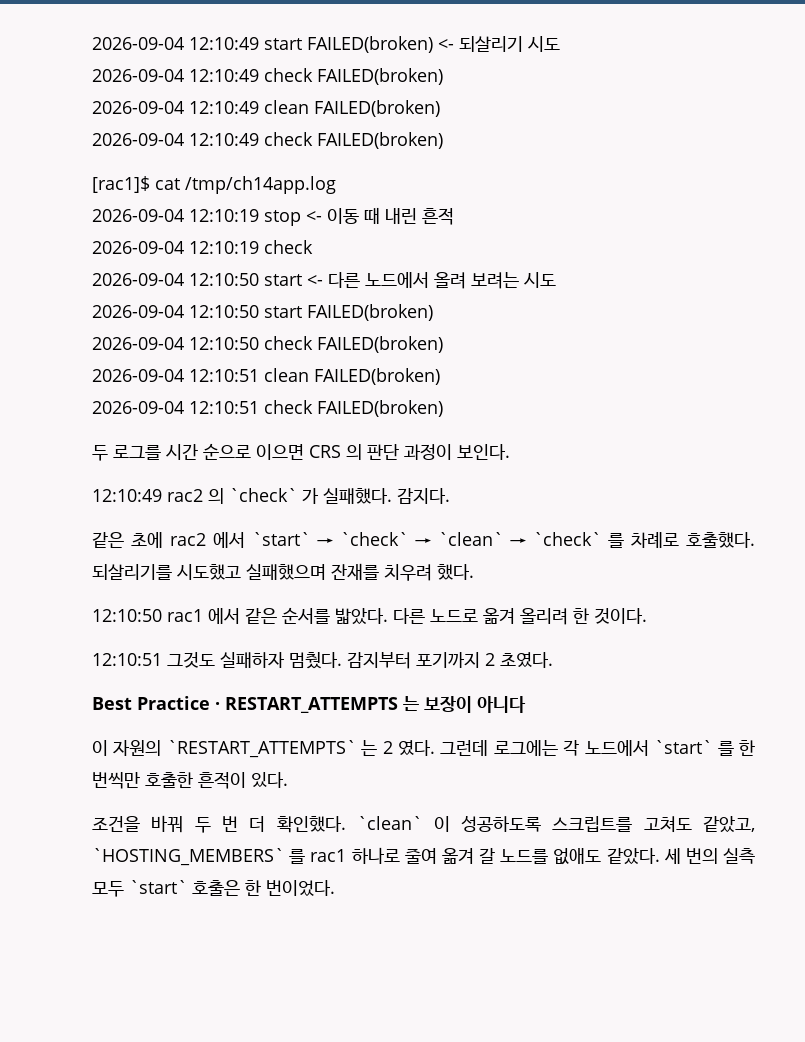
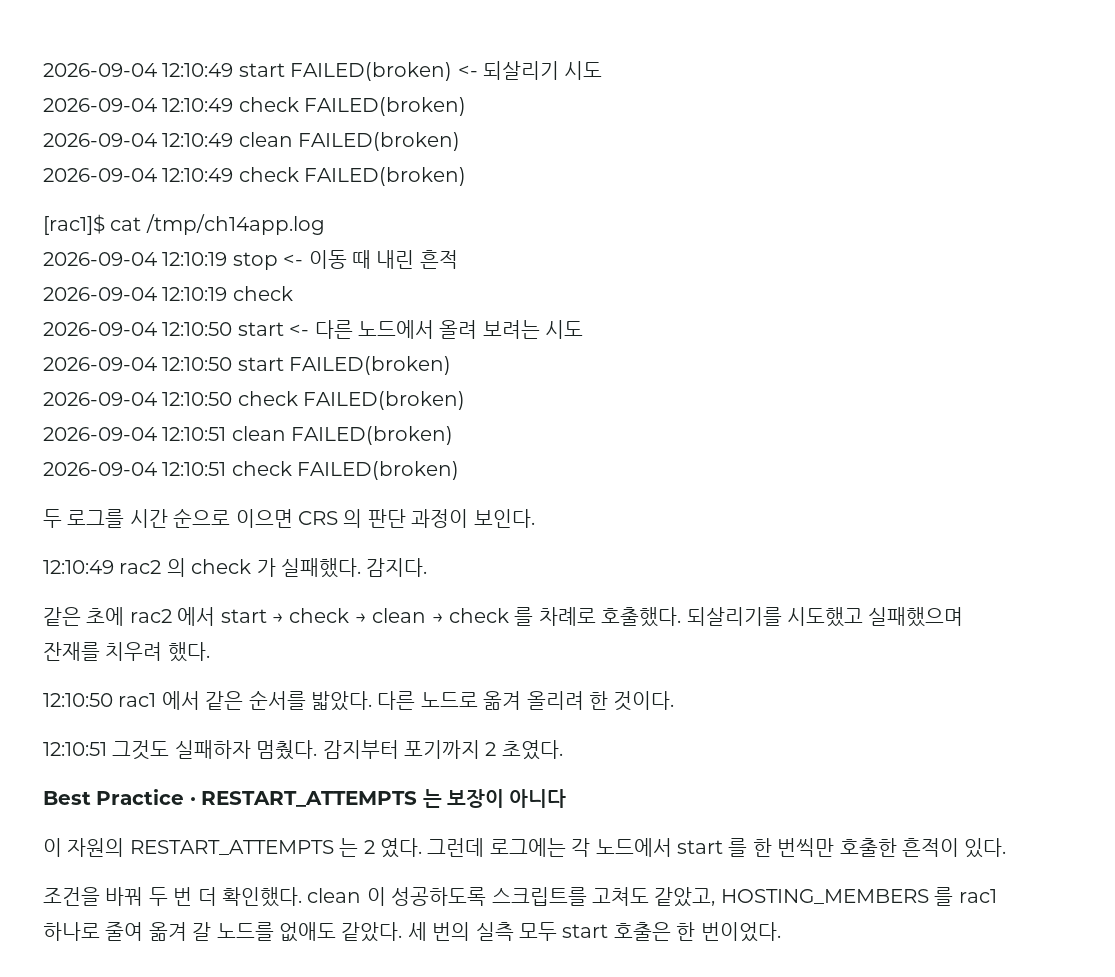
[229,488,297,502] `check` -> [191,559,252,574] check
[252,532,601,546] `start` → `check` → `clean` → `check` -> [220,608,509,623] start → check → clean → check
[166,740,356,758] `RESTART_ATTEMPTS` -> [129,840,334,855] RESTART_ATTEMPTS
[654,740,713,754] `start` -> [676,840,723,854] start
[357,816,423,830] `clean` -> [307,888,362,903] clean
[92,848,284,866] `HOSTING_MEMBERS` -> [720,889,929,904] HOSTING_MEMBERS
[129,880,187,894] `start` -> [562,924,609,938] start

